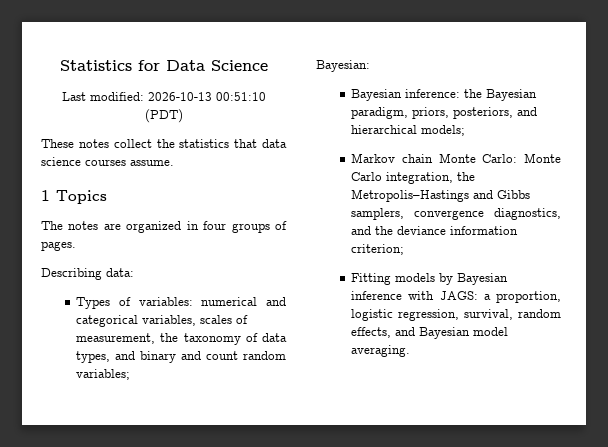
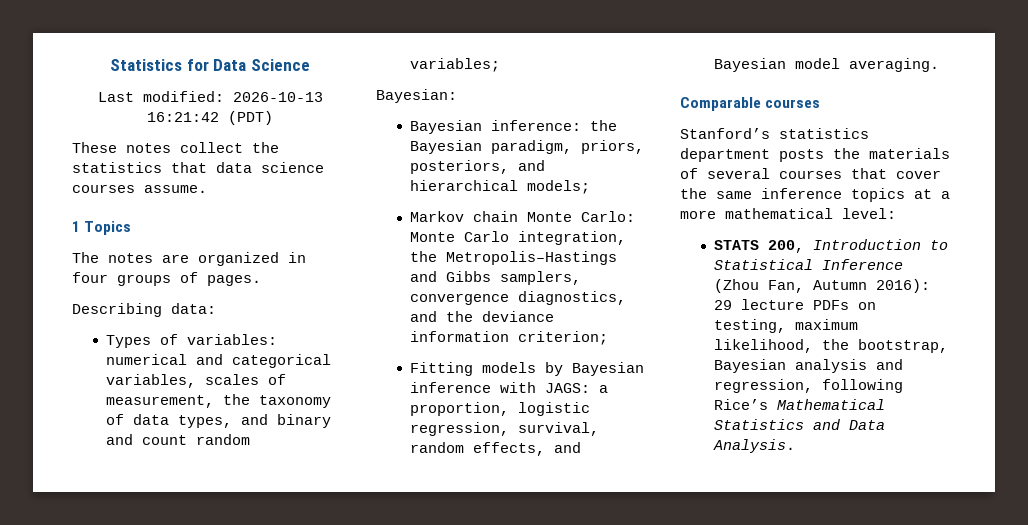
[215,92,266,101] 00:51:10 -> [147,112,219,122] 16:21:42
(411, 351) none -> [680,97,821,111] [680,128,869,139] [680,148,950,162] [680,168,941,179] [680,188,950,202] [680,208,896,219] [714,239,949,253] [714,259,904,270] [714,279,931,293] [714,299,877,310] [714,319,859,333] [714,339,949,353] [714,359,904,373] [714,379,904,393] [714,399,886,410] [714,419,886,430] [713,439,796,453] // Comparable courses // Stanford’s statistics department posts the materials of several courses that cover the same inference topics at a more mathematical level: // STATS 200, Introduction to Statistical Inference (Zhou Fan, Autumn 2016): 29 lecture PDFs on testing, maximum likelihood, the bootstrap, Bayesian analysis and regression, following Rice’s Mathematical Statistics and Data Analysis.

